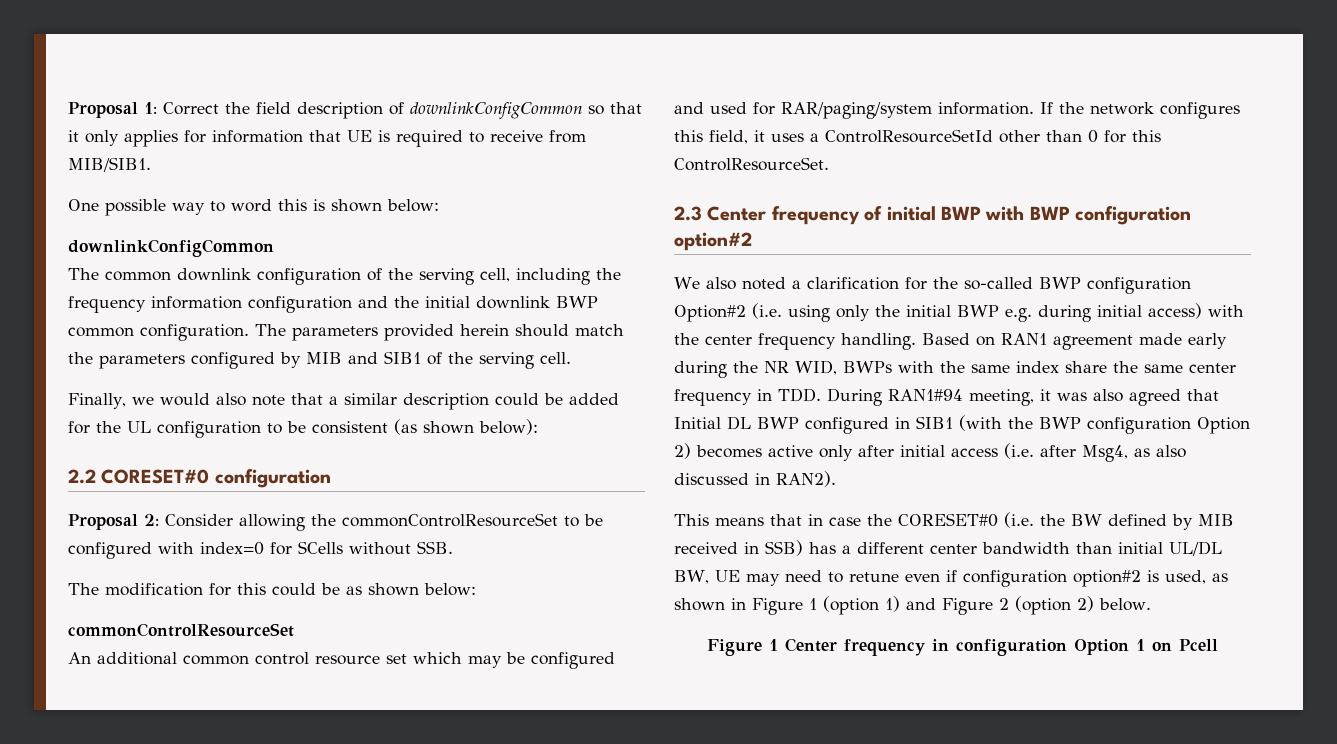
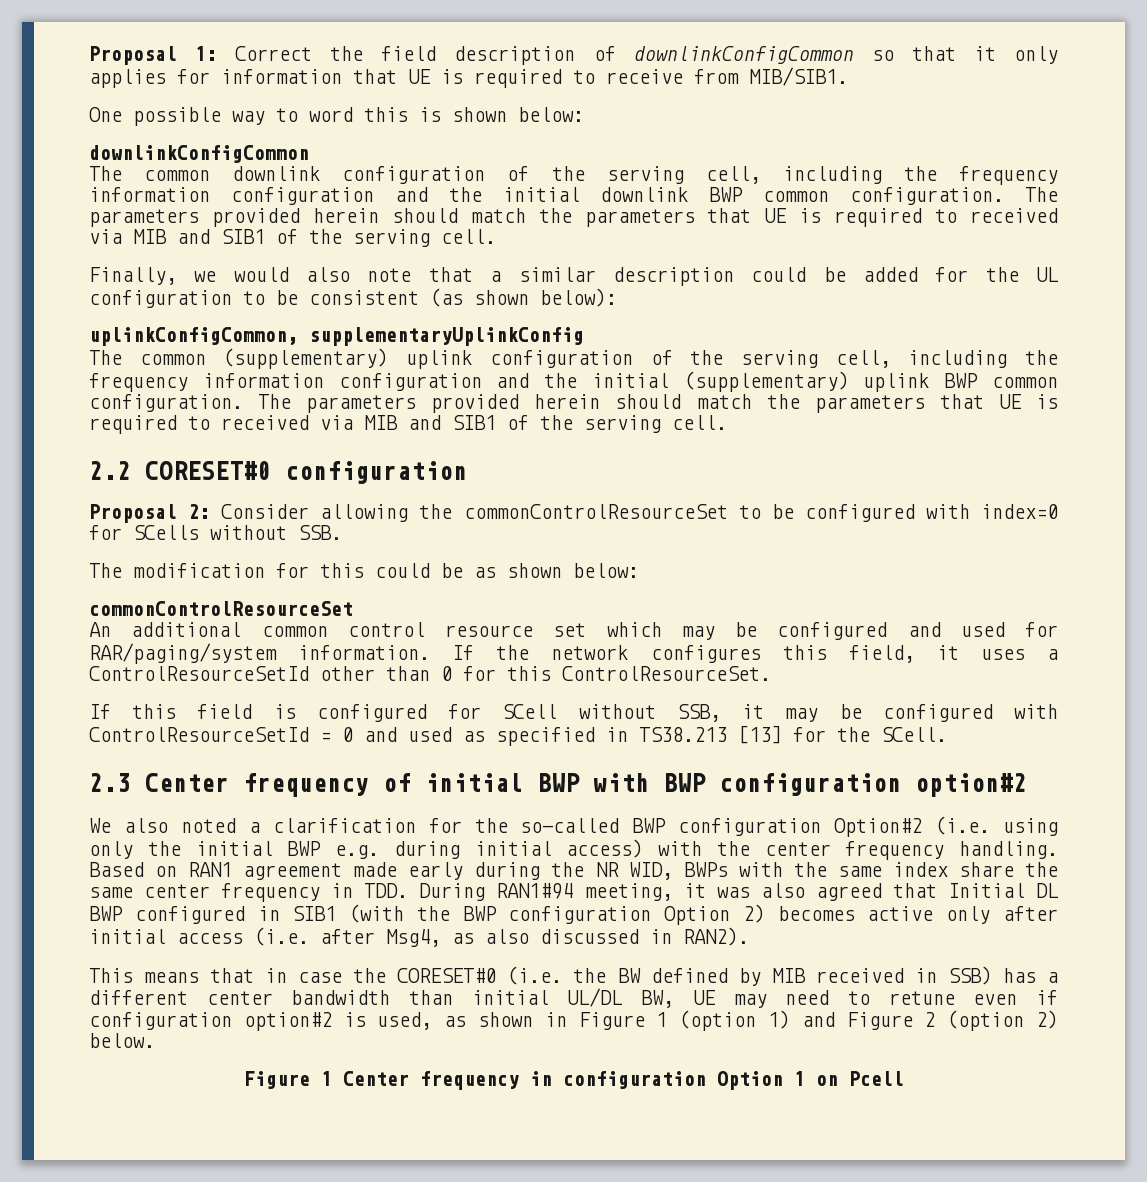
[191,352,301,369] configured by -> [707,208,1058,227] [89,229,122,244] that UE is required to received via
(538, 427) none -> [89,327,584,346] [89,348,1059,369] [89,371,1059,392] [89,394,1058,413] [89,415,727,434] // uplinkConfigCommon, supplementaryUplinkConfig // The common (supplementary) uplink configuration of the serving cell, including the frequency information configuration and the initial (supplementary) uplink BWP common configuration. The parameters provided herein should match the parameters that UE is required to received via MIB and SIB1 of the serving cell.
(829, 164) none -> [89,704,1059,722] [89,725,947,746] // If this field is configured for SCell without SSB, it may be configured with ControlResourceSetId = 0 and used as specified in TS38.213 [13] for the SCell.

